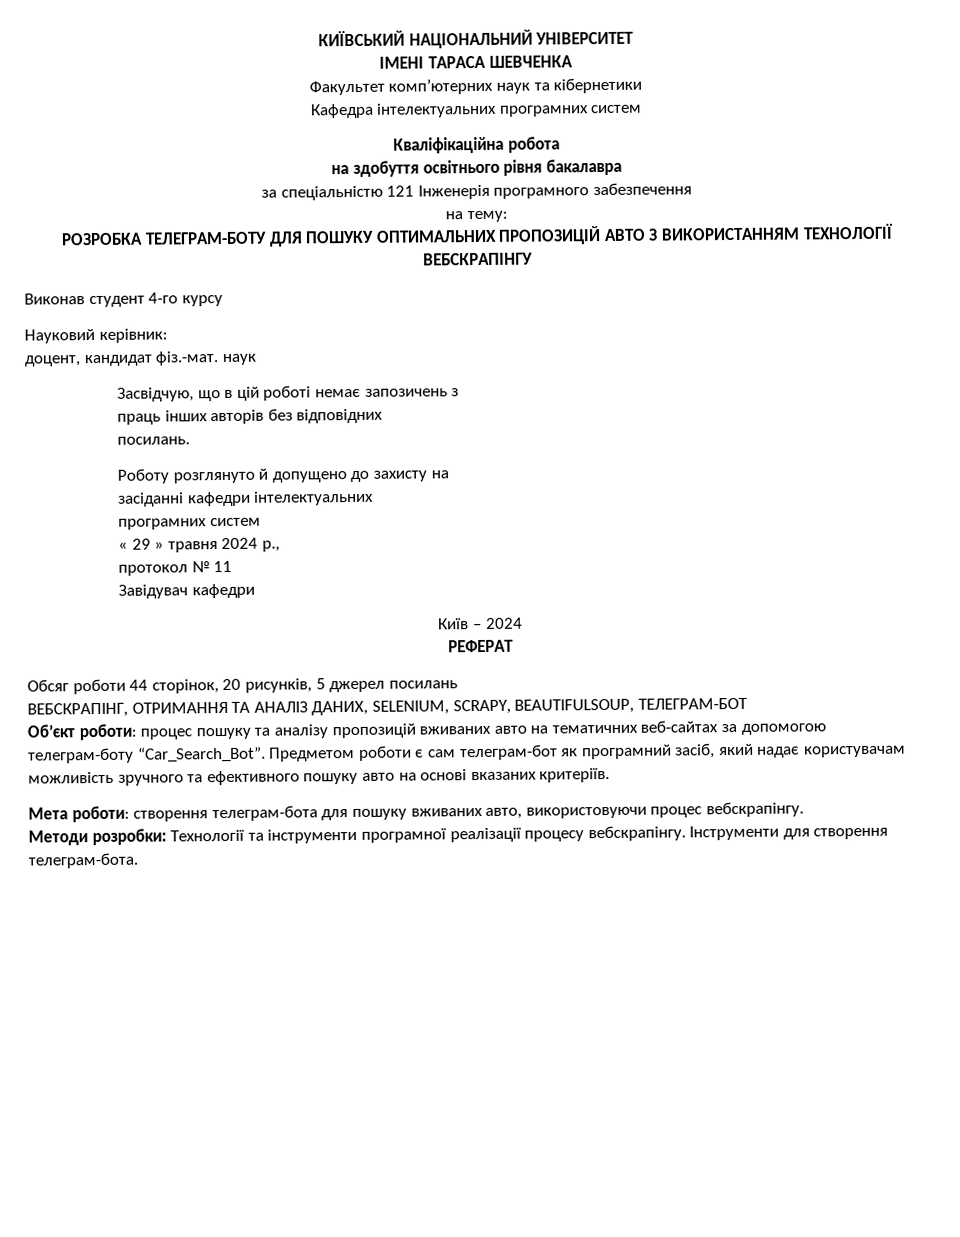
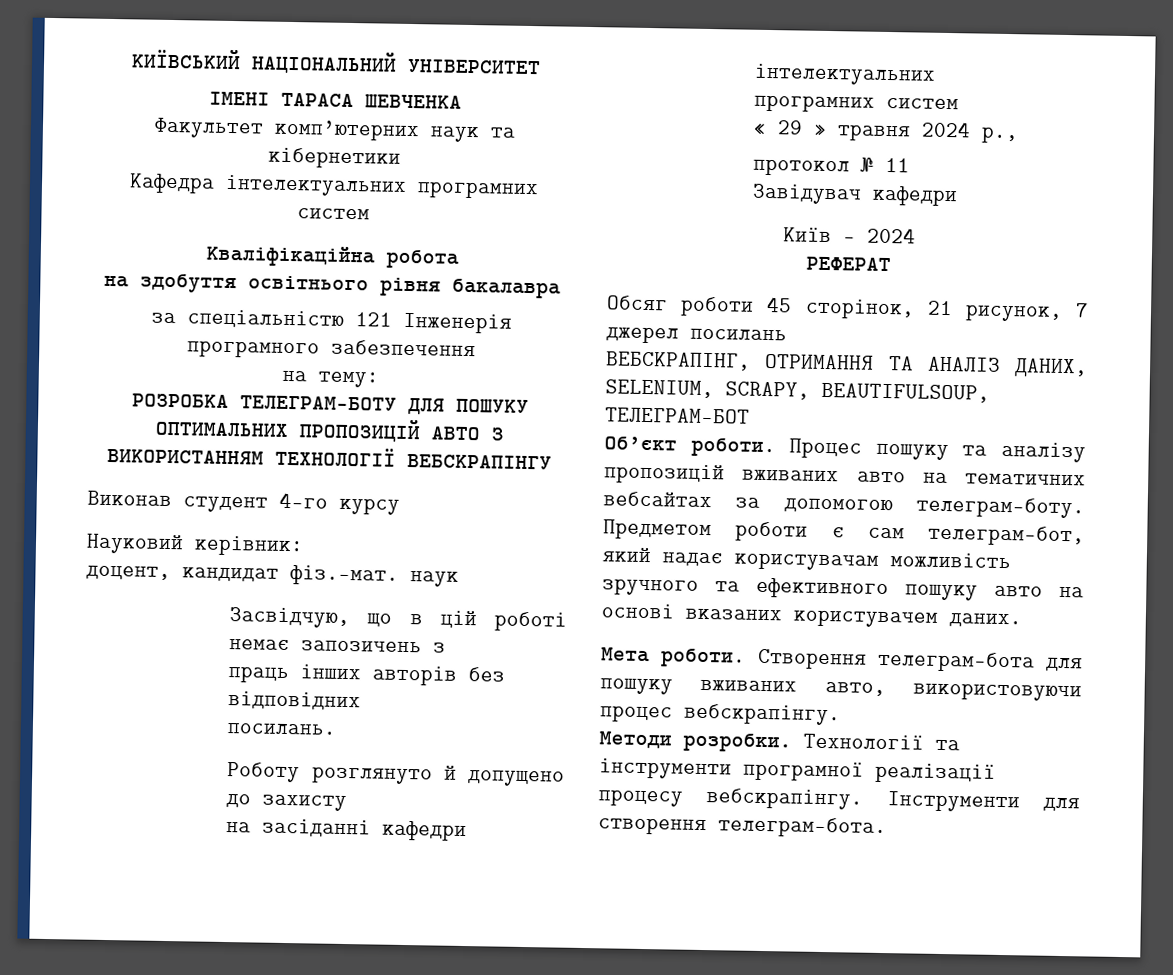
[430,470,449,479] на // -> [226,822,252,833] // на
[129,678,326,694] 44 сторінок, 20 рисунків, 5 -> [766,297,1089,322] 45 сторінок, 21 рисунок, 7
[78,723,193,741] роботи: процес -> [690,437,863,459] роботи. Процес
[640,720,719,733] веб-сайтах -> [603,491,712,508] вебсайтах
[28,746,266,764] телеграм-боту “Car_Search_Bot”. -> [916,496,1085,519] телеграм-боту.
[458,743,716,761] телеграм-бот як програмний засіб, -> [928,524,1085,547] телеграм-бот,
[539,767,611,783] критеріїв. -> [793,609,1022,628] користувачем даних.
[71,805,209,823] роботи: створення -> [661,648,867,670] роботи. Створення
[91,828,167,846] розробки: -> [683,732,792,753] розробки.

